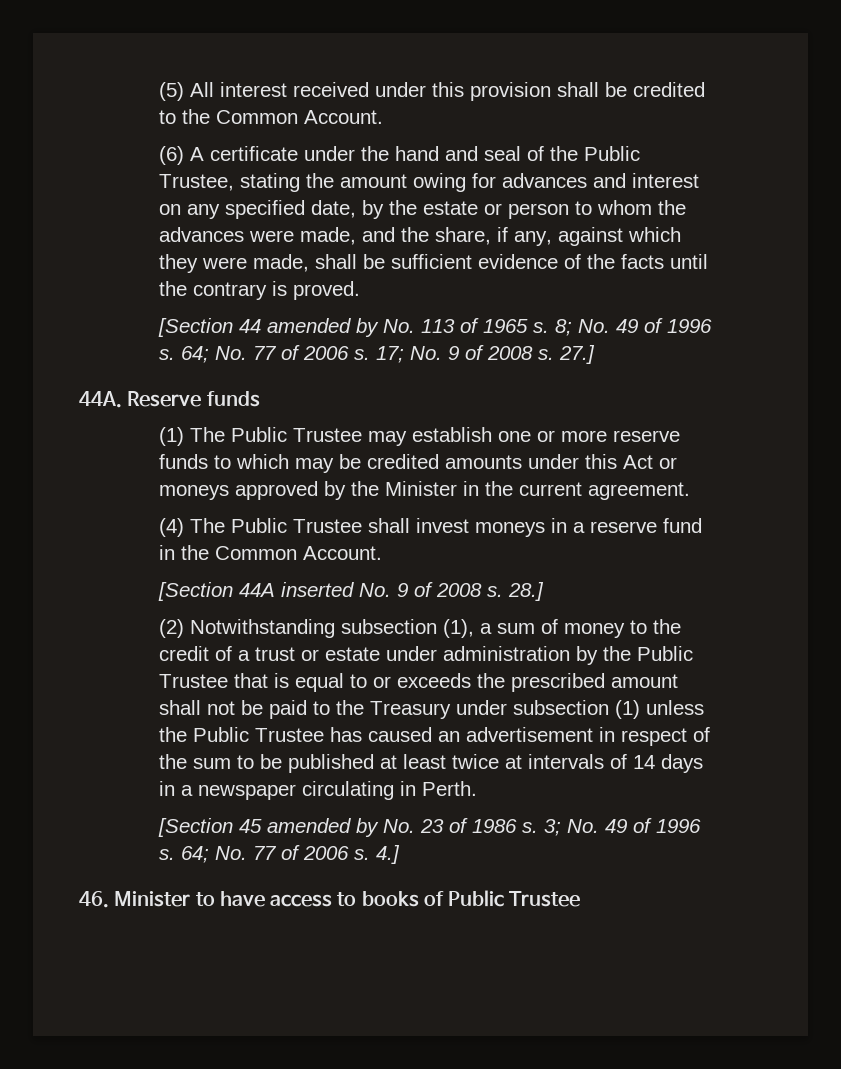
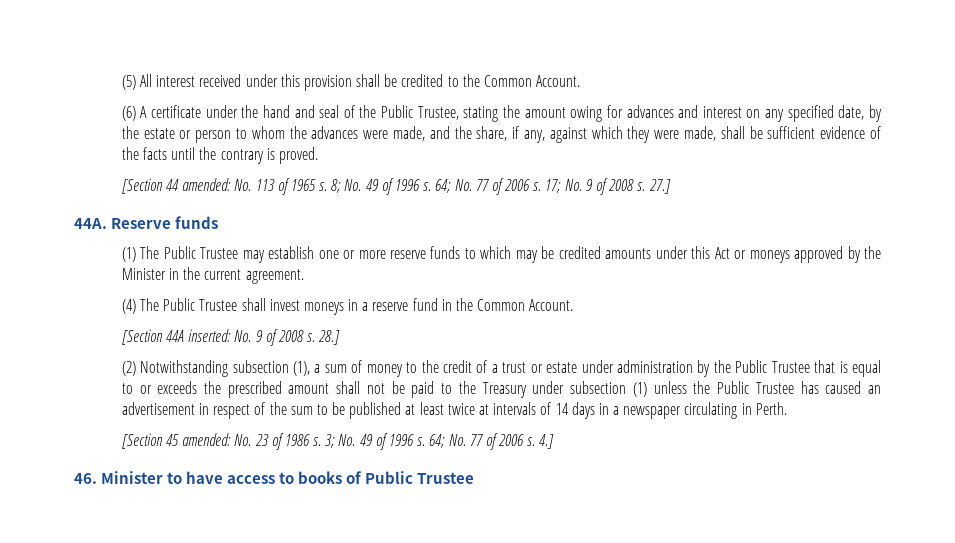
[266,318,379,337] amended by -> [182,178,232,191] amended:
[280,582,354,597] inserted -> [188,329,232,342] inserted:
[266,818,379,837] amended by -> [182,433,232,446] amended:

